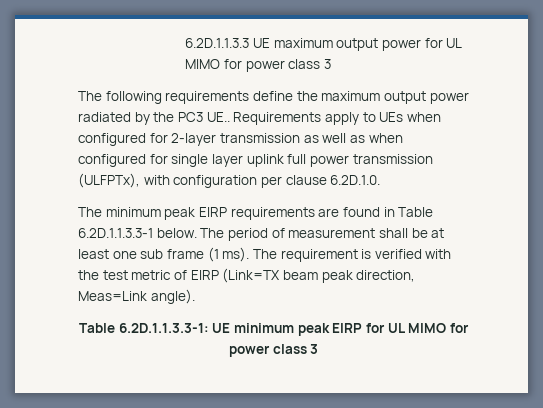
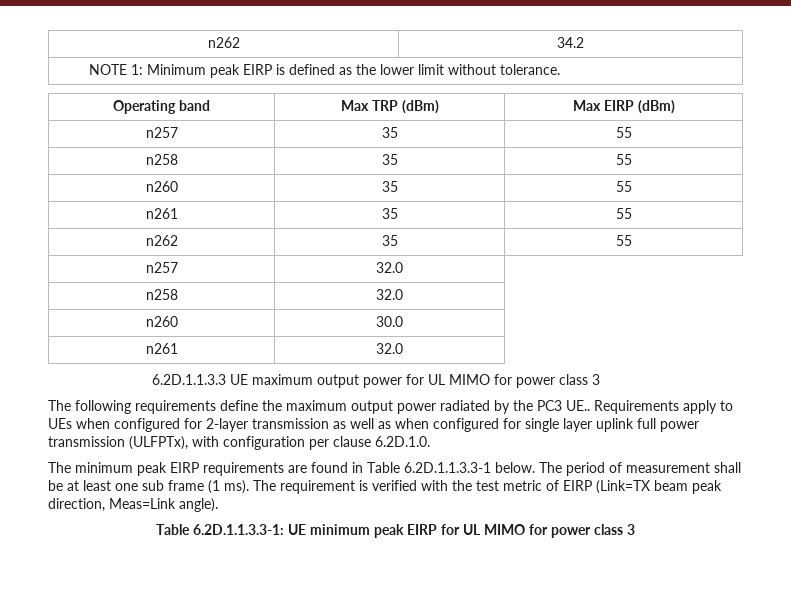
(185, 43) none -> [207,37,240,48] [557,37,584,48] [88,64,560,78] [113,100,210,114] [340,100,439,114] [572,100,675,114] [145,127,178,138] [381,127,398,138] [615,127,632,138] [145,154,178,165] [381,154,398,165] [615,154,632,165] [145,181,178,192] [381,181,398,192] [615,181,632,192] [145,208,178,219] [381,208,398,219] [615,208,632,219] [145,235,178,246] [381,235,398,246] [615,235,632,246] [145,262,178,273] [376,262,403,273] [145,289,178,300] [376,289,403,300] [145,316,178,327] [376,316,403,327] [145,343,178,354] [376,343,403,354] n262 | 34.2 // NOTE 1: Minimum peak EIRP is defined as the lower limit without tolerance. // Operating band | Max TRP (dBm) | Max EIRP (dBm) // n257 | 35 | 55 // n258 | 35 | 55 // n260 | 35 | 55 // n261 | 35 | 55 // n262 | 35 | 55 // n257 | 32.0 // n258 | 32.0 // n260 | 30.0 // n261 | 32.0 //

